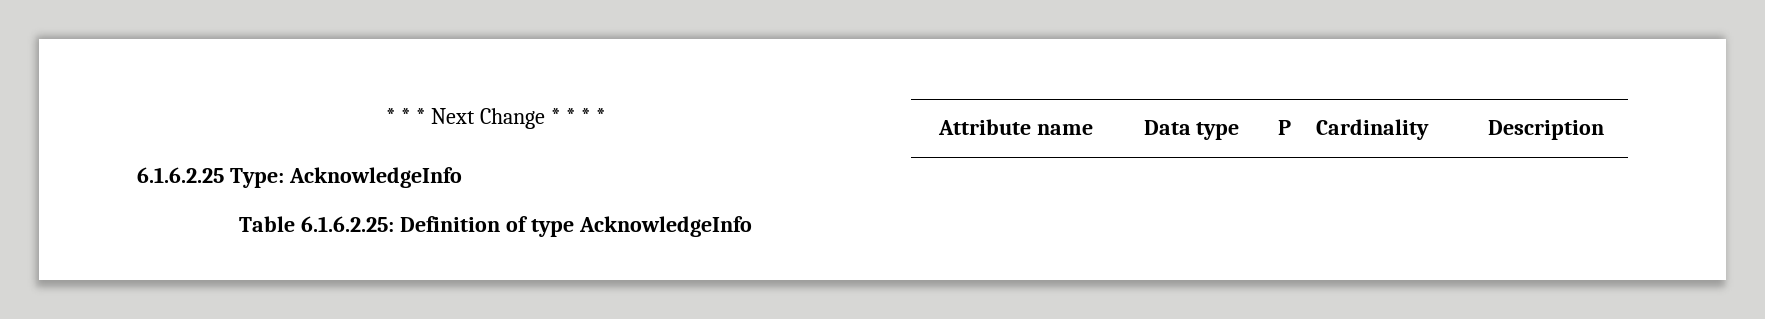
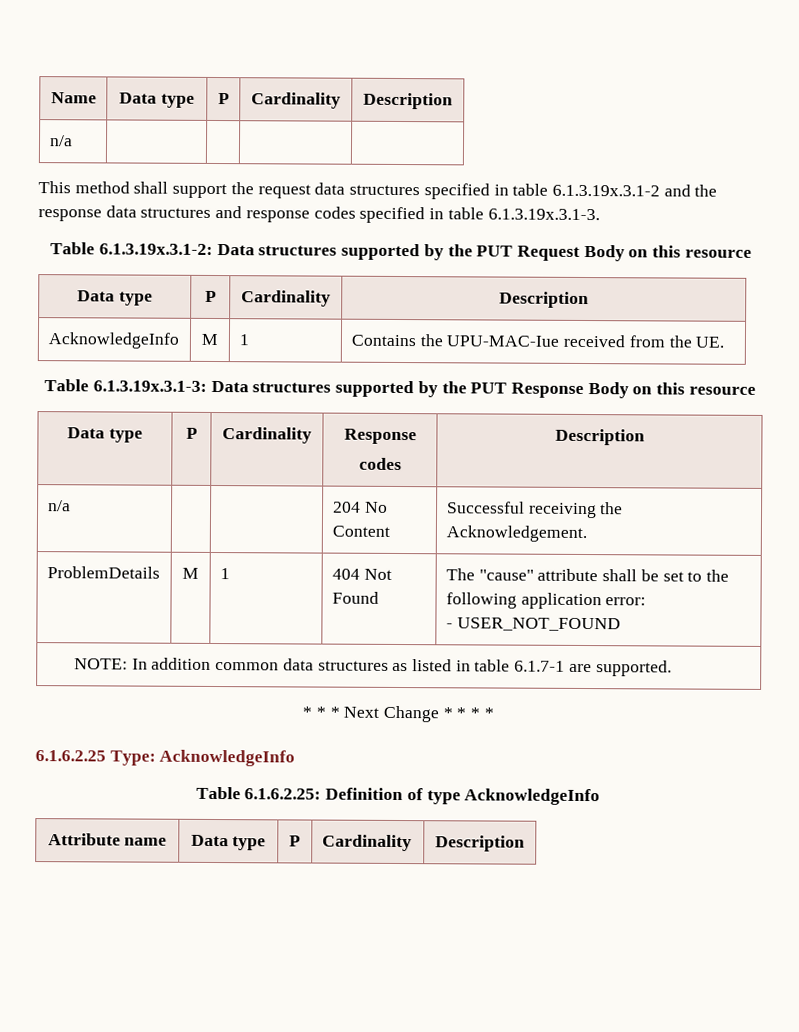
(386, 116) none -> [50,92,97,104] [119,92,195,108] [217,93,230,105] [251,92,341,109] [363,92,453,110] [48,135,73,147] [38,181,718,200] [38,205,600,224] [50,242,752,262] [77,290,153,306] [204,290,217,303] [241,290,331,307] [499,291,589,309] [47,332,179,349] [201,333,218,346] [238,334,249,346] [350,334,725,348] [44,379,756,399] [67,427,143,443] [185,427,198,439] [222,427,312,444] [343,428,417,445] [358,457,402,471] [554,428,645,446] [47,500,71,512] [332,501,388,513] [331,525,390,537] [446,501,624,519] [445,525,587,543] [46,566,160,579] [182,567,199,579] [219,568,230,580] [331,568,392,580] [331,591,379,604] [445,568,730,582] [445,592,647,610] [445,617,621,632] [73,657,672,677] Name | Data type | P | Cardinality | Description // n/a | | | | // This method shall support the request data structures specified in table 6.1.3.19x.3.1-2 and the response data structures and response codes specified in table 6.1.3.19x.3.1-3. // Table 6.1.3.19x.3.1-2: Data structures supported by the PUT Request Body on this resource // Data type | P | Cardinality | Description // AcknowledgeInfo | M | 1 | Contains the UPU-MAC-Iue received from the UE. // Table 6.1.3.19x.3.1-3: Data structures supported by the PUT Response Body on this resource // Data type | P | Cardinality | Response // codes | Description // n/a | | | 204 No Content | Successful receiving the Acknowledgement. // ProblemDetails | M | 1 | 404 Not Found | The "cause" attribute shall be set to the following application error: // - USER_NOT_FOUND // NOTE: In addition common data structures as listed in table 6.1.7-1 are supported. //

